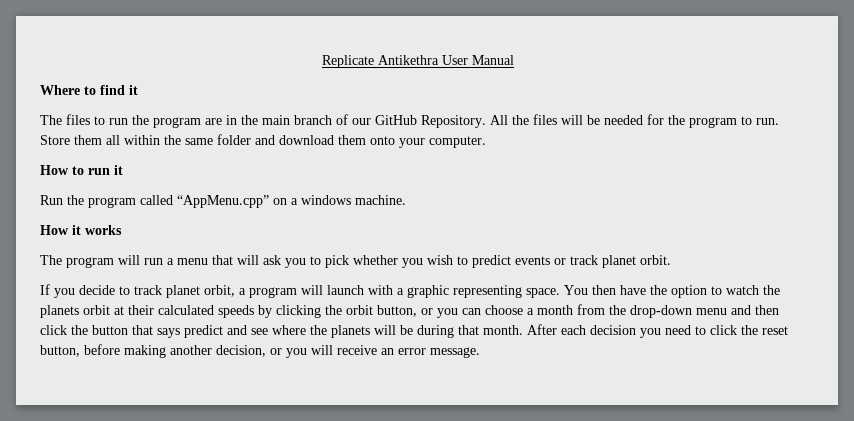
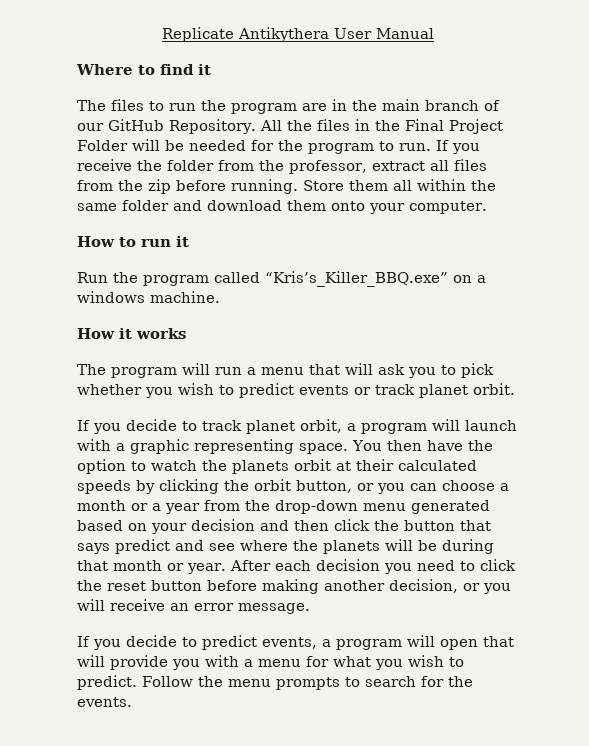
[377,55,439,65] Antikethra -> [237,27,329,42] Antikythera
(557, 119) none -> [354,119,503,134] [77,140,128,151] in the Final Project Folder
(779, 121) none -> [436,140,480,154] [77,159,487,174] [77,179,298,194] If you receive the folder from the professor, extract all files from the zip before running.
[177,195,269,208] “AppMenu.cpp” -> [265,271,448,287] “Kris’s_Killer_BBQ.exe”
(573, 310) none -> [131,503,200,514] or a year
(727, 311) none -> [411,500,490,514] [77,519,255,534] generated based on your decision
[483,325,523,335] month. -> [113,560,226,574] month or year.
[40,345,80,357] button, -> [151,580,202,591] button
(480, 352) none -> [77,635,514,650] [77,655,464,670] [77,675,473,690] [77,697,132,707] // If you decide to predict events, a program will open that will provide you with a menu for what you wish to predict. Follow the menu prompts to search for the events.

